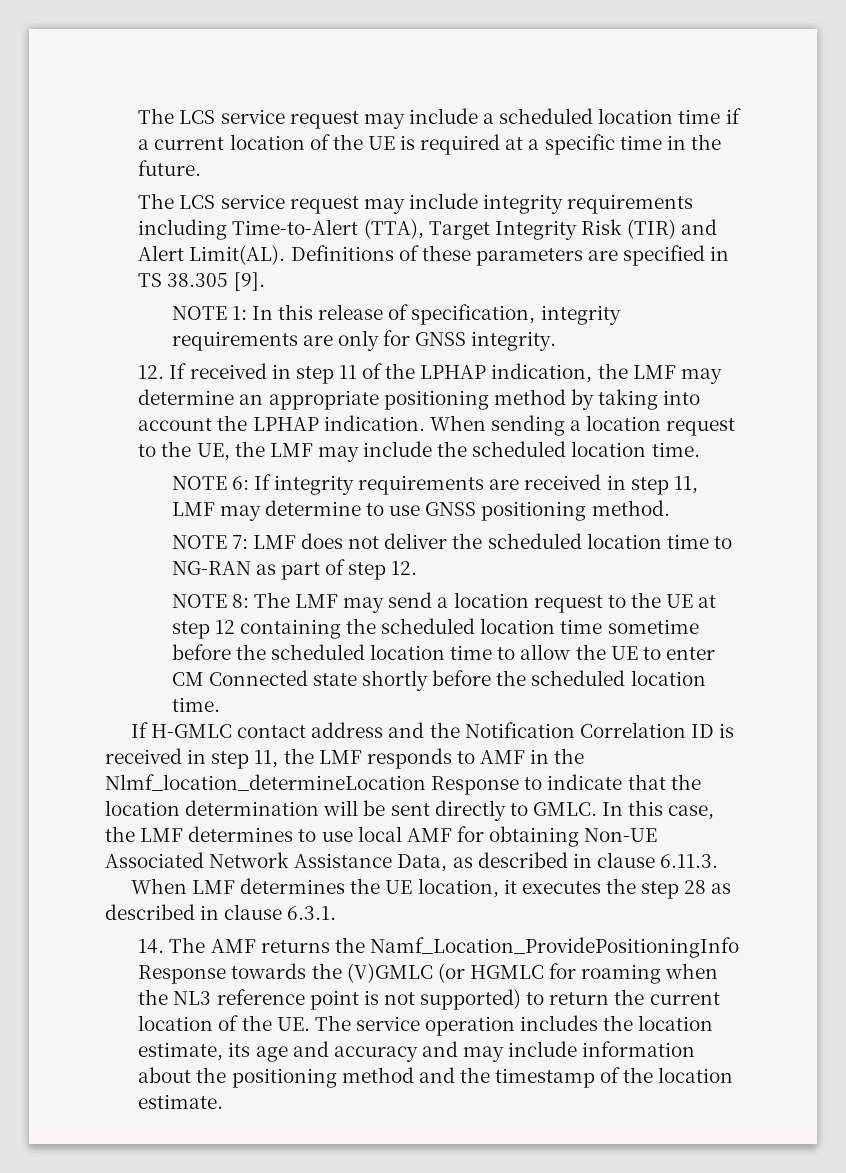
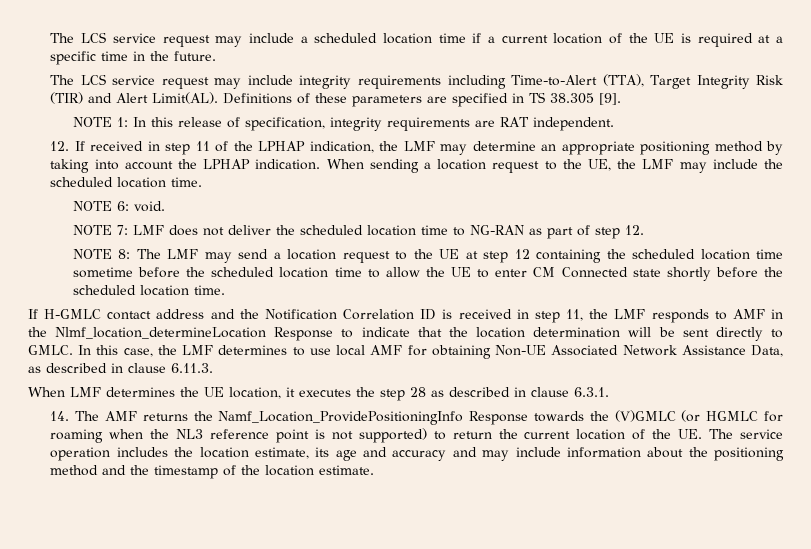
[337,330,557,351] only for GNSS integrity. -> [499,117,614,131] RAT independent.
[253,474,698,495] [171,500,670,521] If integrity requirements are received in step 11, LMF may determine to use GNSS positioning method. -> [133,201,165,212] void.

